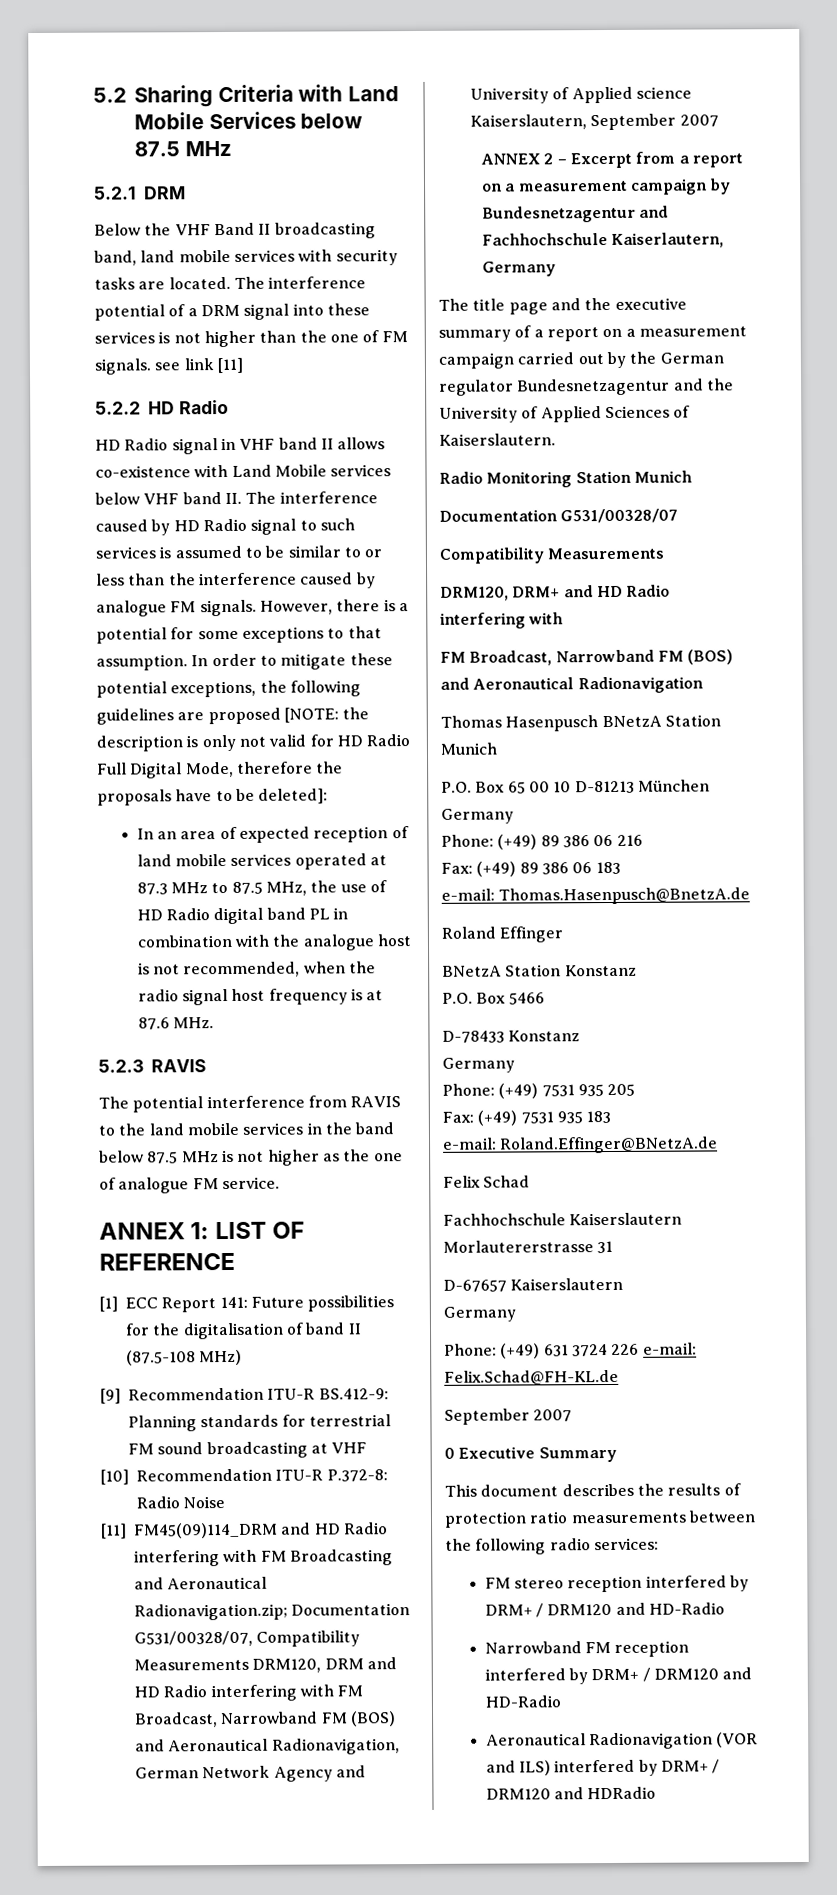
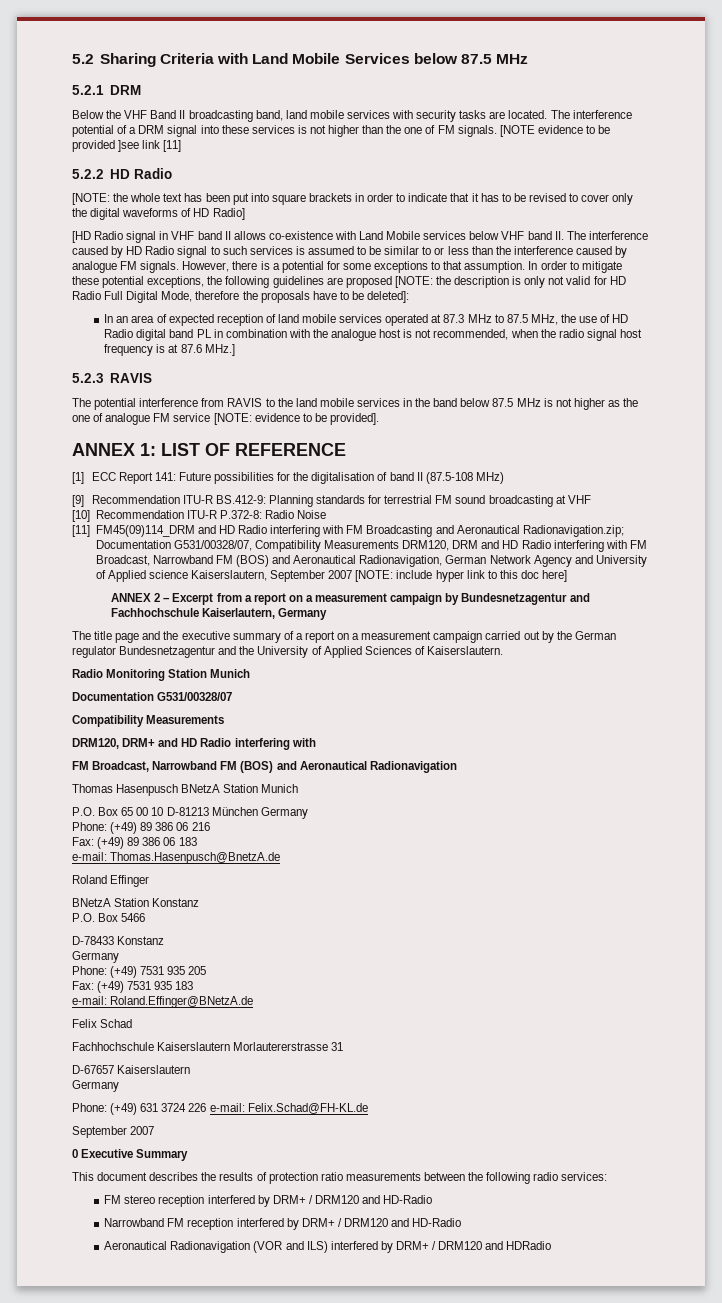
[154,362,181,371] see -> [499,125,611,137] [72,140,140,152] [NOTE evidence to be provided ]see
[95,439,121,451] HD -> [72,193,634,205] [72,208,245,220] [72,231,91,243] [NOTE: the whole text has been put into square brackets in order to indicate that it has to be revised to cover only the digital waveforms of HD Radio] // [HD
[172,1017,214,1029] MHz. -> [204,344,235,356] MHz.]
[221,1176,280,1190] service. -> [173,413,379,425] service [NOTE: evidence to be provided].
(719, 120) none -> [355,570,568,582] [NOTE: include hyper link to this doc here]

